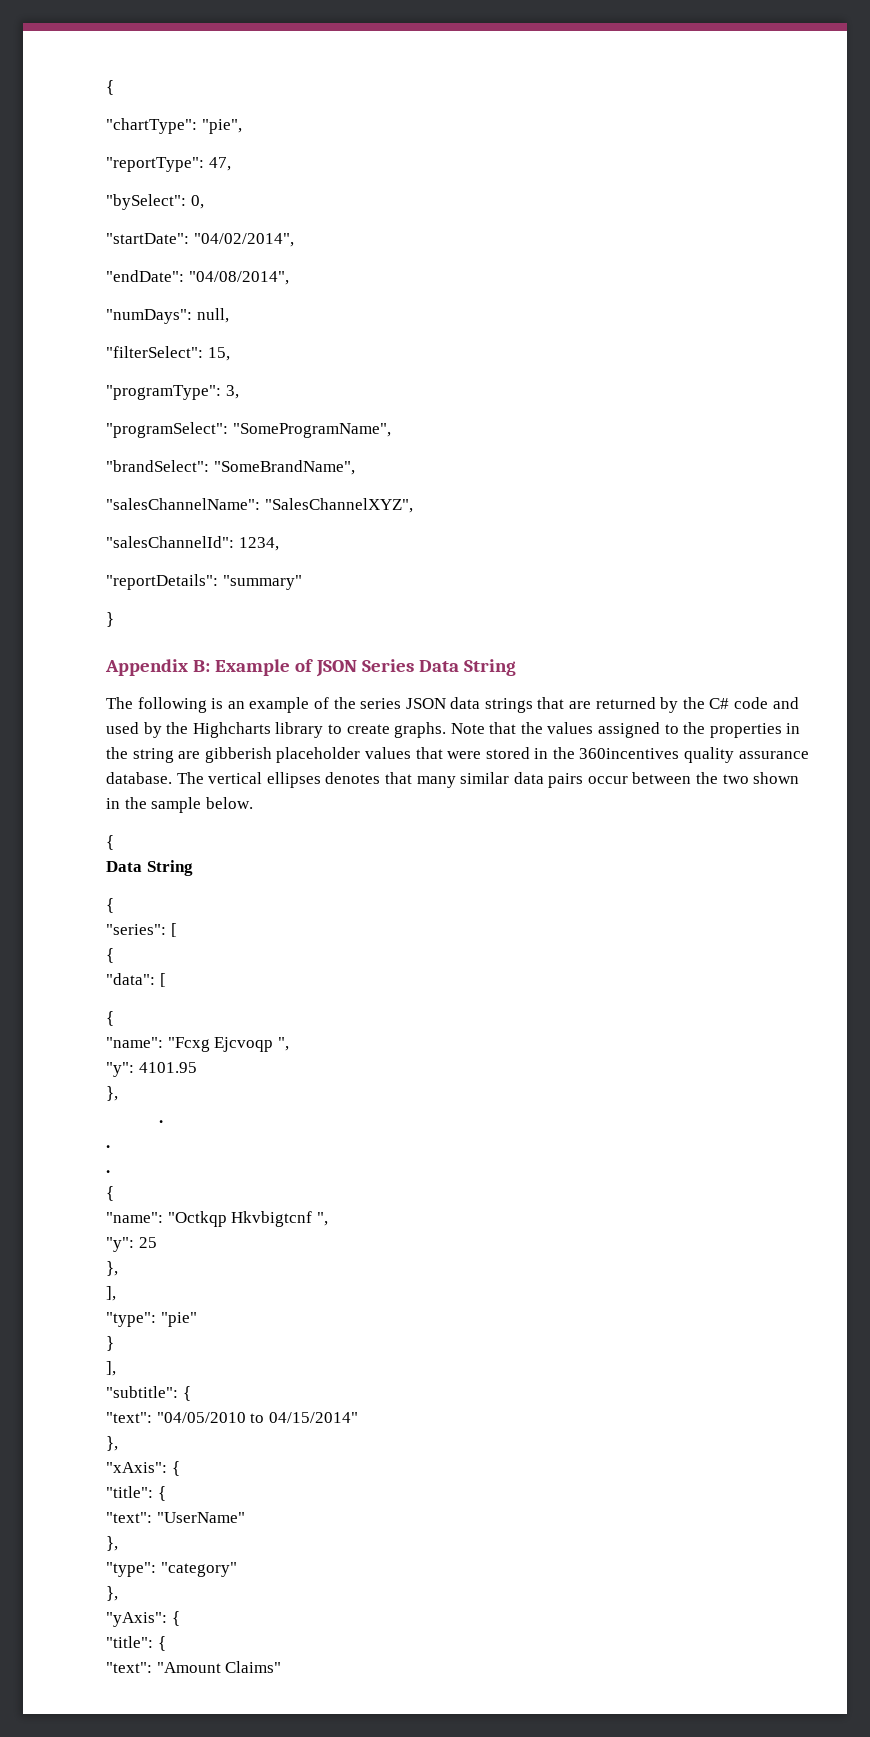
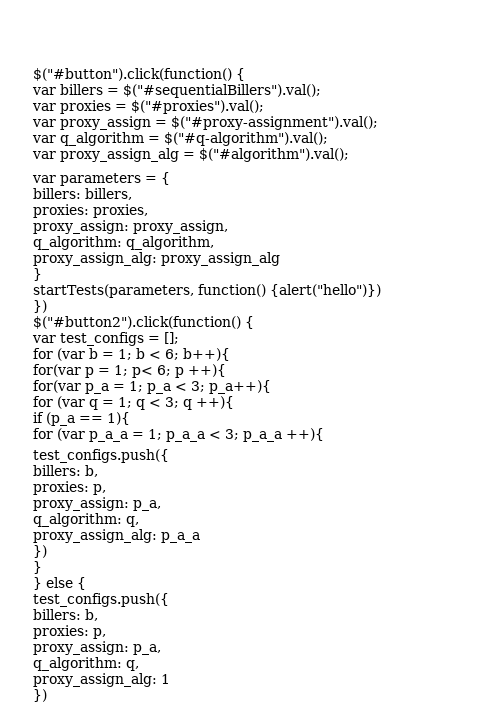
[106,80,114,95] [106,118,242,134] [106,157,231,172] [106,194,204,210] [106,233,294,247] [106,270,289,285] [106,308,229,324] [106,346,230,361] [106,385,239,400] [106,422,391,438] [106,460,355,475] [106,498,413,513] [106,536,279,551] [106,574,302,590] [106,612,114,627] [105,659,516,677] [106,697,799,713] [106,722,801,738] [106,747,809,763] [106,772,800,788] [106,797,253,813] [106,835,114,850] [106,860,193,876] [106,898,114,913] [106,923,177,937] [106,948,114,963] [106,973,166,987] [106,1011,114,1026] [106,1037,289,1052] [106,1062,197,1077] [106,1086,118,1101] [158,1120,163,1123] [106,1145,110,1148] [106,1170,110,1173] [106,1186,114,1201] [106,1211,328,1227] [106,1237,157,1252] [106,1261,118,1276] [106,1286,116,1301] [106,1312,197,1327] [106,1336,114,1351] [106,1361,116,1376] [106,1386,191,1401] [106,1412,358,1423] [106,1436,118,1451] [106,1461,180,1476] [106,1486,166,1501] [106,1512,245,1523] [106,1536,118,1551] [106,1562,237,1577] [106,1586,118,1601] [106,1611,180,1627] [106,1636,166,1651] [106,1661,282,1673] { // "chartType": "pie", // "reportType": 47, // "bySelect": 0, // "startDate": "04/02/2014", // "endDate": "04/08/2014", // "numDays": null, // "filterSelect": 15, // "programType": 3, // "programSelect": "SomeProgramName", // "brandSelect": "SomeBrandName", // "salesChannelName": "SalesChannelXYZ", // "salesChannelId": 1234, // "reportDetails": "summary" // } // Appendix B: Example of JSON Series Data String // The following is an example of the series JSON data strings that are returned by the C# code and used by the Highcharts library to create graphs. Note that the values assigned to the properties in the string are gibberish placeholder values that were stored in the 360incentives quality assurance database. The vertical ellipses denotes that many similar data pairs occur between the two shown in the sample below. // { // Data String // { // "series": [ // { // "data": [ // { // "name": "Fcxg Ejcvoqp ", // "y": 4101.95 // }, // . // . // . // { // "name": "Octkqp Hkvbigtcnf ", // "y": 25 // }, // ], // "type": "pie" // } // ], // "subtitle": { // "text": "04/05/2010 to 04/15/2014" // }, // "xAxis": { // "title": { // "text": "UserName" // }, // "type": "category" // }, // "yAxis": { // "title": { // "text": "Amount Claims" -> [33,68,245,81] [32,84,321,98] [32,100,264,114] [32,116,378,130] [32,132,328,146] [32,148,349,162] [32,172,170,186] [33,188,132,200] [33,204,148,218] [33,220,228,234] [33,236,214,250] [33,252,280,266] [33,268,42,281] [33,284,381,298] [33,300,47,313] [33,316,254,329] [32,332,179,346] [33,348,230,361] [33,364,226,378] [33,380,271,394] [33,396,234,410] [33,412,130,426] [33,428,324,442] [33,449,169,463] [33,465,98,477] [33,481,106,495] [33,497,161,511] [33,513,139,527] [33,529,200,543] [33,545,47,558] [33,561,42,574] [33,577,86,590] [33,593,169,607] [33,609,98,621] [33,625,106,639] [33,641,161,655] [33,657,139,671] [33,673,170,687] [33,689,47,702] $("#button").click(function() { // var billers = $("#sequentialBillers").val(); // var proxies = $("#proxies").val(); // var proxy_assign = $("#proxy-assignment").val(); // var q_algorithm = $("#q-algorithm").val(); // var proxy_assign_alg = $("#algorithm").val(); // var parameters = { // billers: billers, // proxies: proxies, // proxy_assign: proxy_assign, // q_algorithm: q_algorithm, // proxy_assign_alg: proxy_assign_alg // } // startTests(parameters, function() {alert("hello")}) // }) // $("#button2").click(function() { // var test_configs = []; // for (var b = 1; b < 6; b++){ // for(var p = 1; p< 6; p ++){ // for(var p_a = 1; p_a < 3; p_a++){ // for (var q = 1; q < 3; q ++){ // if (p_a == 1){ // for (var p_a_a = 1; p_a_a < 3; p_a_a ++){ // test_configs.push({ // billers: b, // proxies: p, // proxy_assign: p_a, // q_algorithm: q, // proxy_assign_alg: p_a_a // }) // } // } else { // test_configs.push({ // billers: b, // proxies: p, // proxy_assign: p_a, // q_algorithm: q, // proxy_assign_alg: 1 // })

